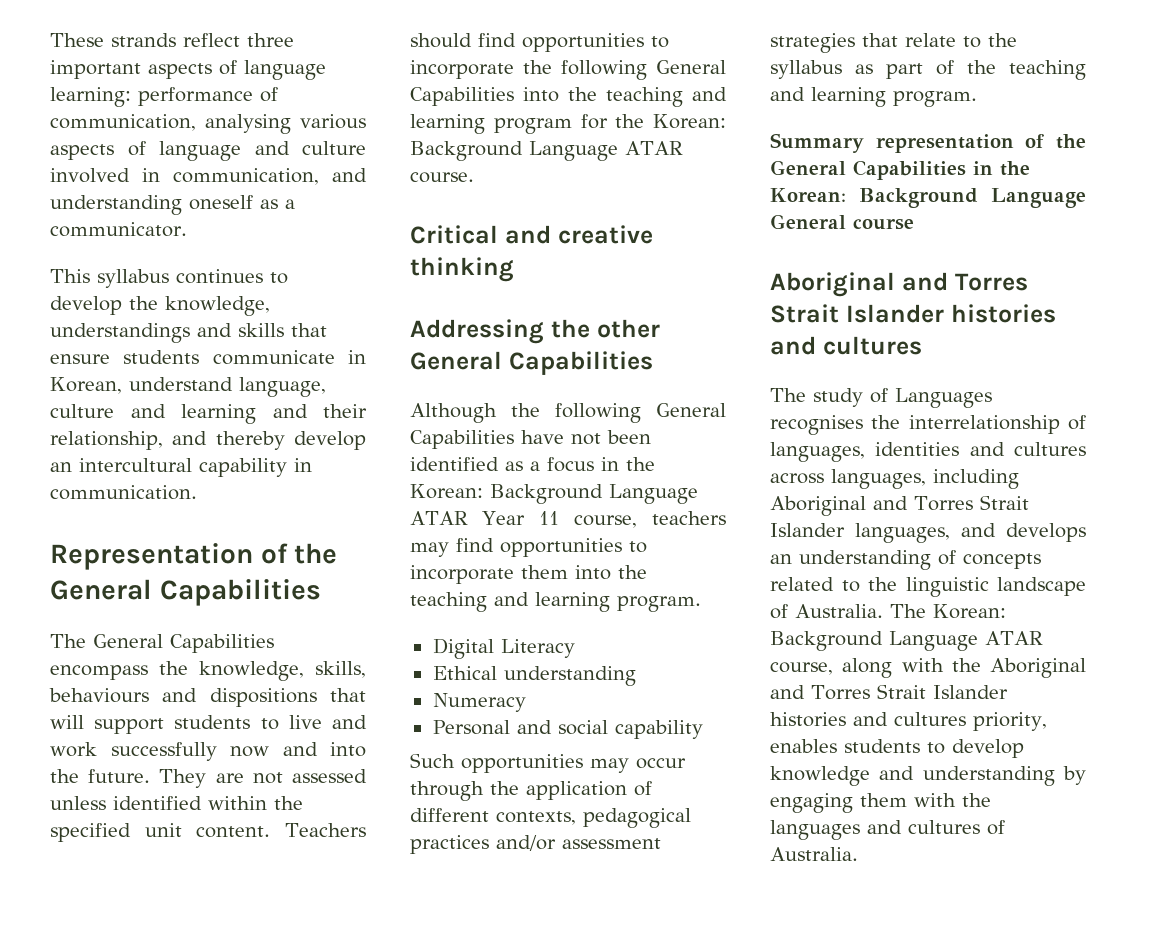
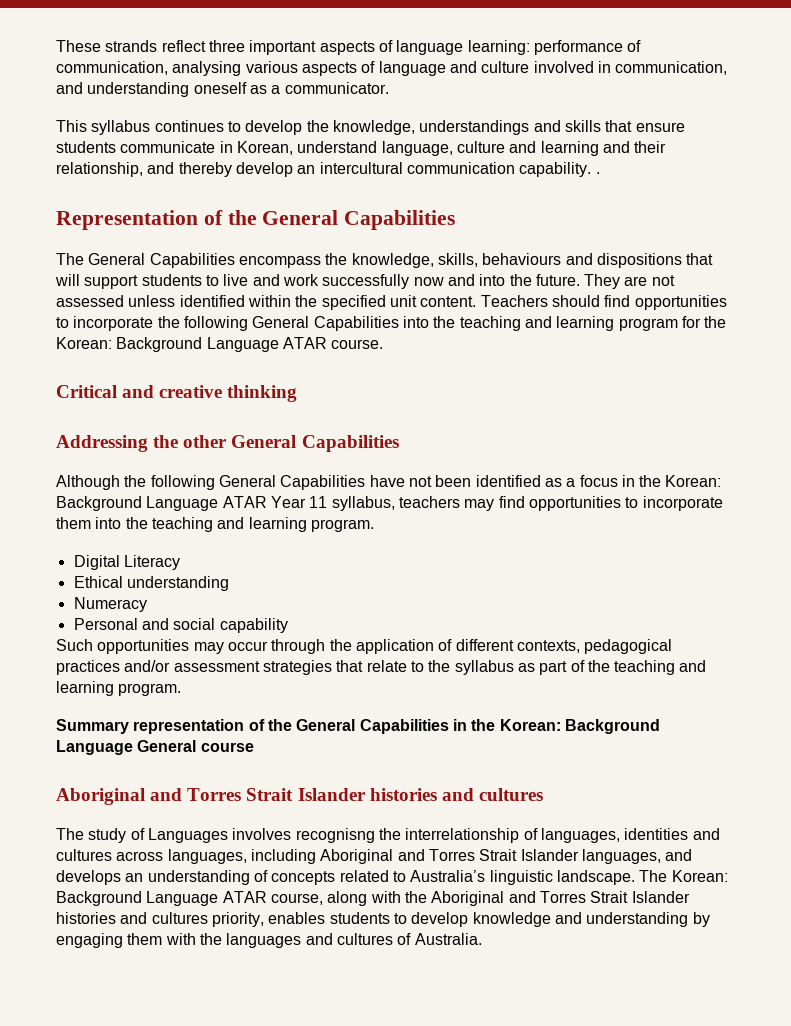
[199,458,312,477] [50,485,197,500] capability in communication. -> [406,162,600,177] communication capability. .
[573,515,637,528] course, -> [331,496,395,511] syllabus,
[770,415,863,435] recognises -> [232,828,375,843] involves recognisng
[868,577,1086,597] [770,604,883,619] the linguistic landscape of Australia. -> [410,870,635,885] Australia’s linguistic landscape.

